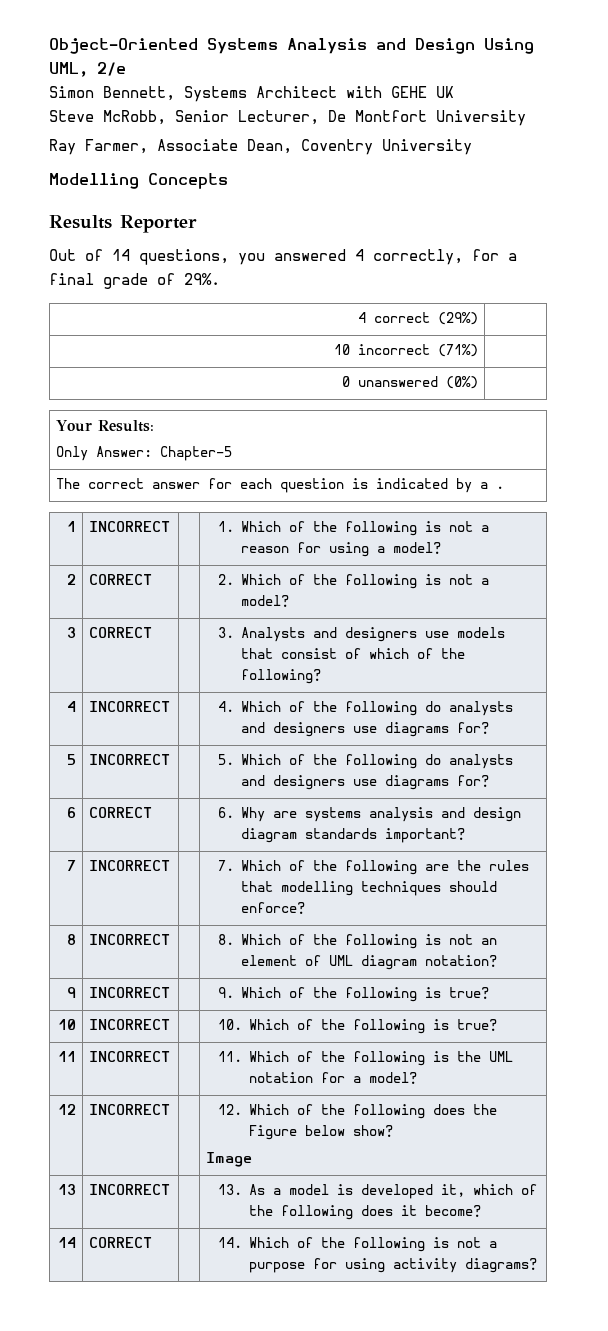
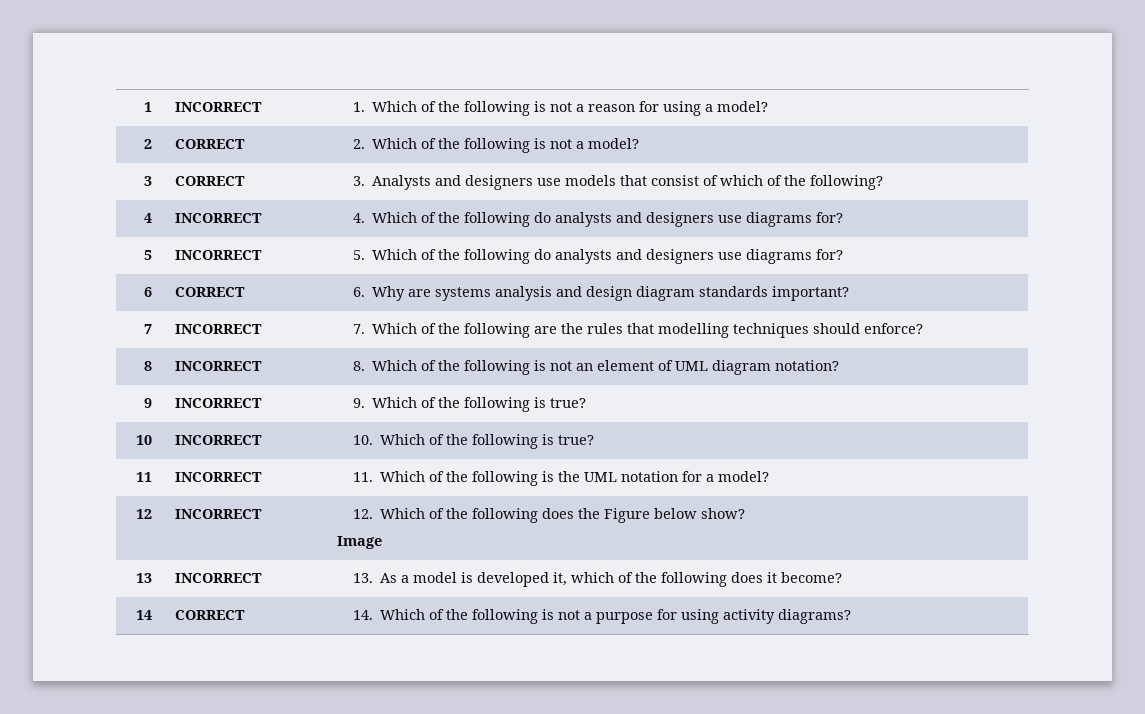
[49,38,534,54] [49,62,126,77] [49,86,454,102] [49,110,526,126] [49,139,472,155] [49,173,228,189] [49,215,197,233] [49,249,517,265] [49,273,220,289] [357,312,478,325] [333,344,478,357] [341,376,478,389] [56,420,155,432] [56,446,233,461] [56,478,505,493] Object-Oriented Systems Analysis and Design Using UML, 2/e // Simon Bennett, Systems Architect with GEHE UK // Steve McRobb, Senior Lecturer, De Montfort University // Ray Farmer, Associate Dean, Coventry University // Modelling Concepts // Results Reporter // Out of 14 questions, you answered 4 correctly, for a final grade of 29%. // 4 correct (29%) | // 10 incorrect (71%) | // 0 unanswered (0%) | // Your Results: // Only Answer: Chapter-5 // The correct answer for each question is indicated by a . // -> (143, 107) none

